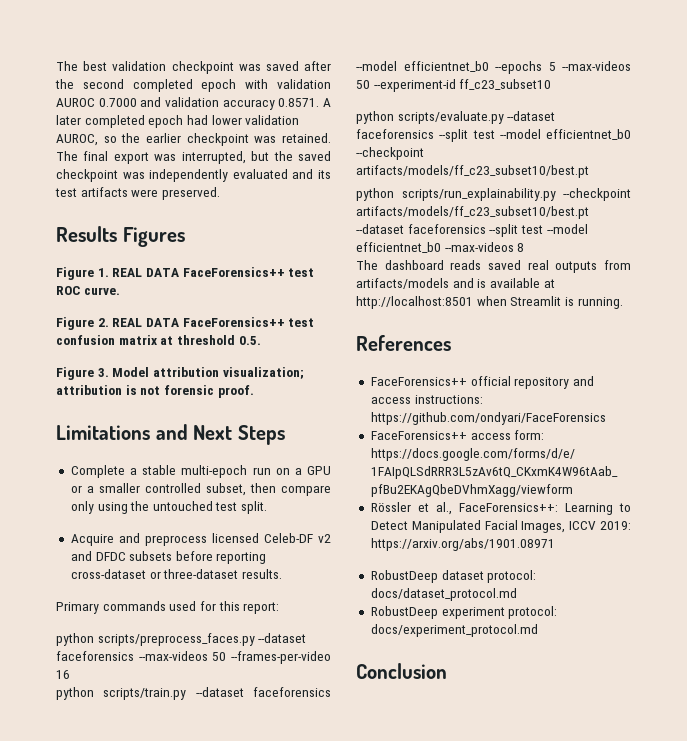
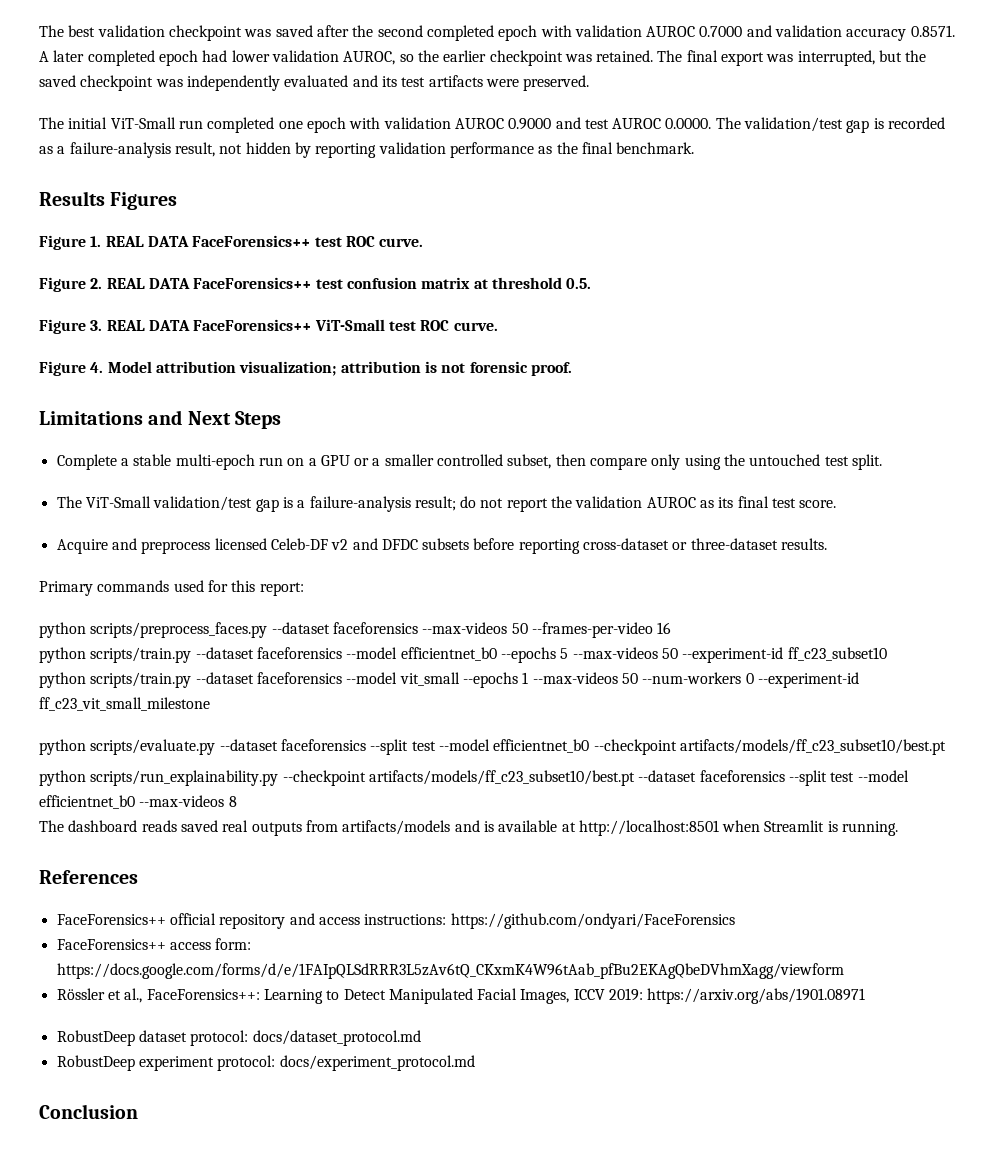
(220, 193) none -> [39,117,946,133] [39,142,695,158] // The initial ViT-Small run completed one epoch with validation AUROC 0.9000 and test AUROC 0.0000. The validation/test gap is recorded as a failure-analysis result, not hidden by reporting validation performance as the final benchmark.
(109, 372) none -> [106,319,498,331] [39,361,104,376] REAL DATA FaceForensics++ ViT-Small test ROC curve. // Figure 4.
(268, 507) none -> [56,496,837,512] // The ViT-Small validation/test gap is a failure-analysis result; do not report the validation AUROC as its final test score.
(552, 84) none -> [39,672,859,688] [39,697,210,711] // python scripts/train.py --dataset faceforensics --model vit_small --epochs 1 --max-videos 50 --num-workers 0 --experiment-id ff_c23_vit_small_milestone

